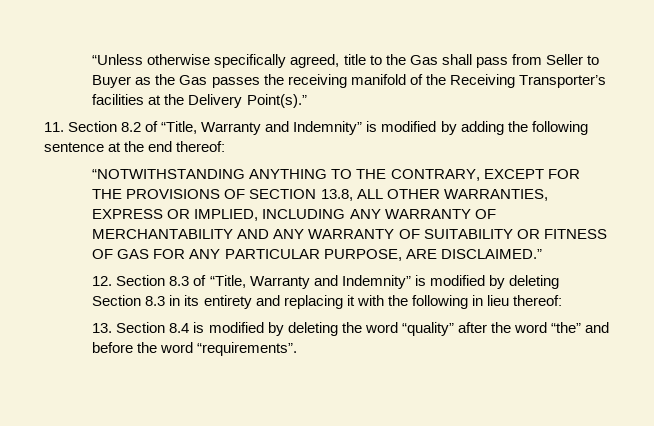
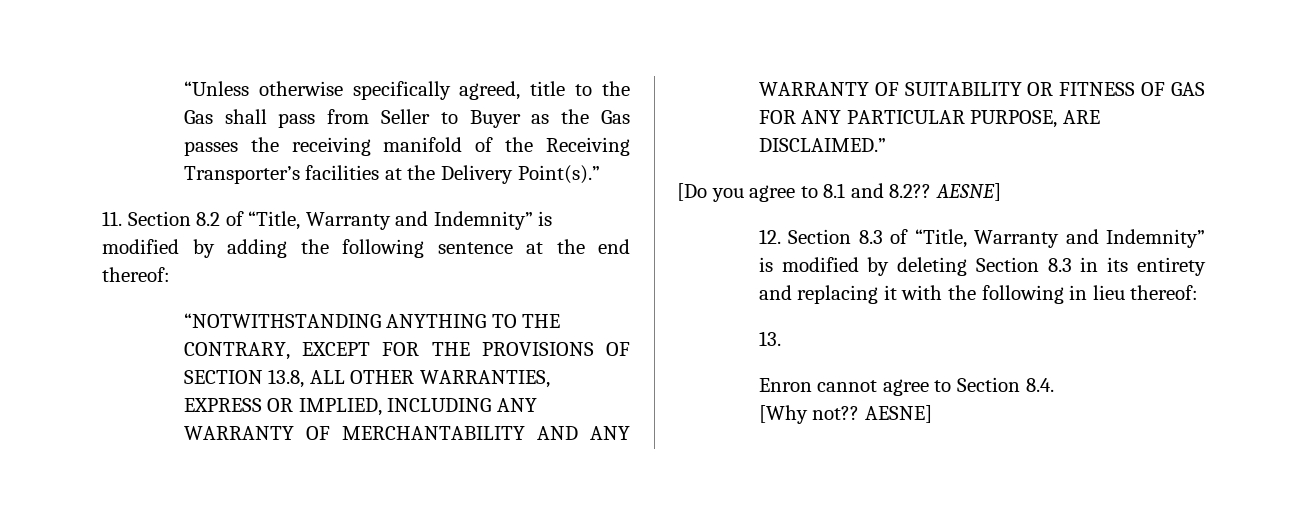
(542, 254) none -> [677,183,1001,202] // [Do you agree to 8.1 and 8.2?? AESNE]
[116,322,609,336] [92,342,298,356] Section 8.4 is modified by deleting the word “quality” after the word “the” and before the word “requirements”. -> [758,377,1054,396] [758,405,932,424] // Enron cannot agree to Section 8.4. // [Why not?? AESNE]

